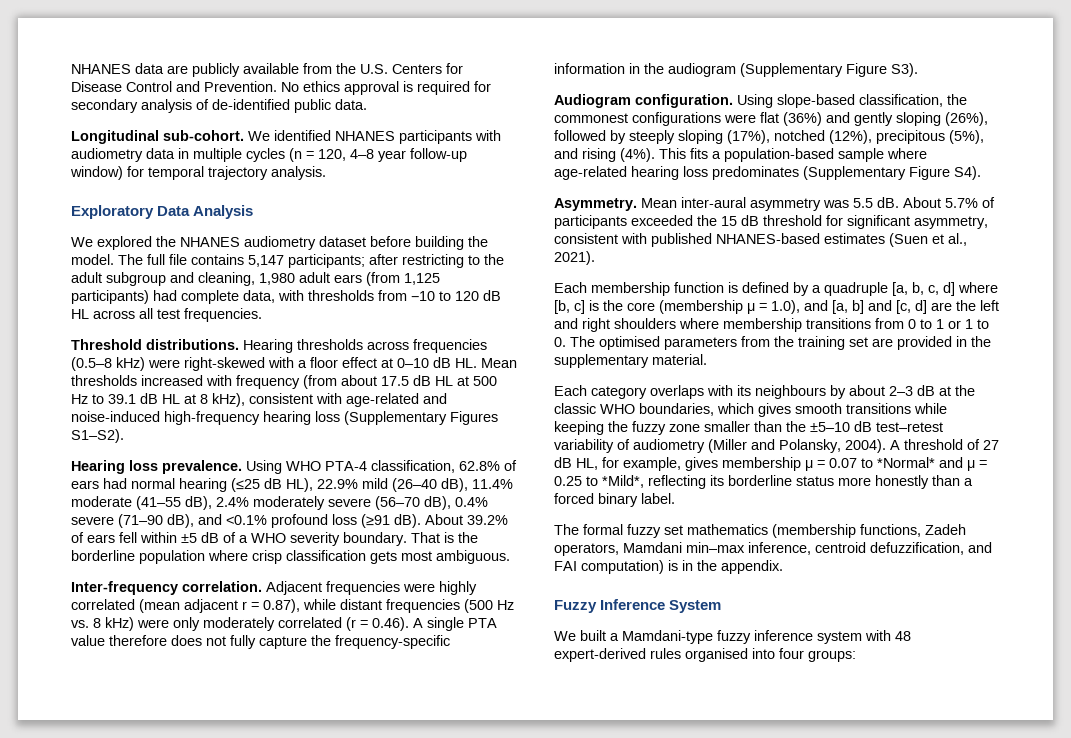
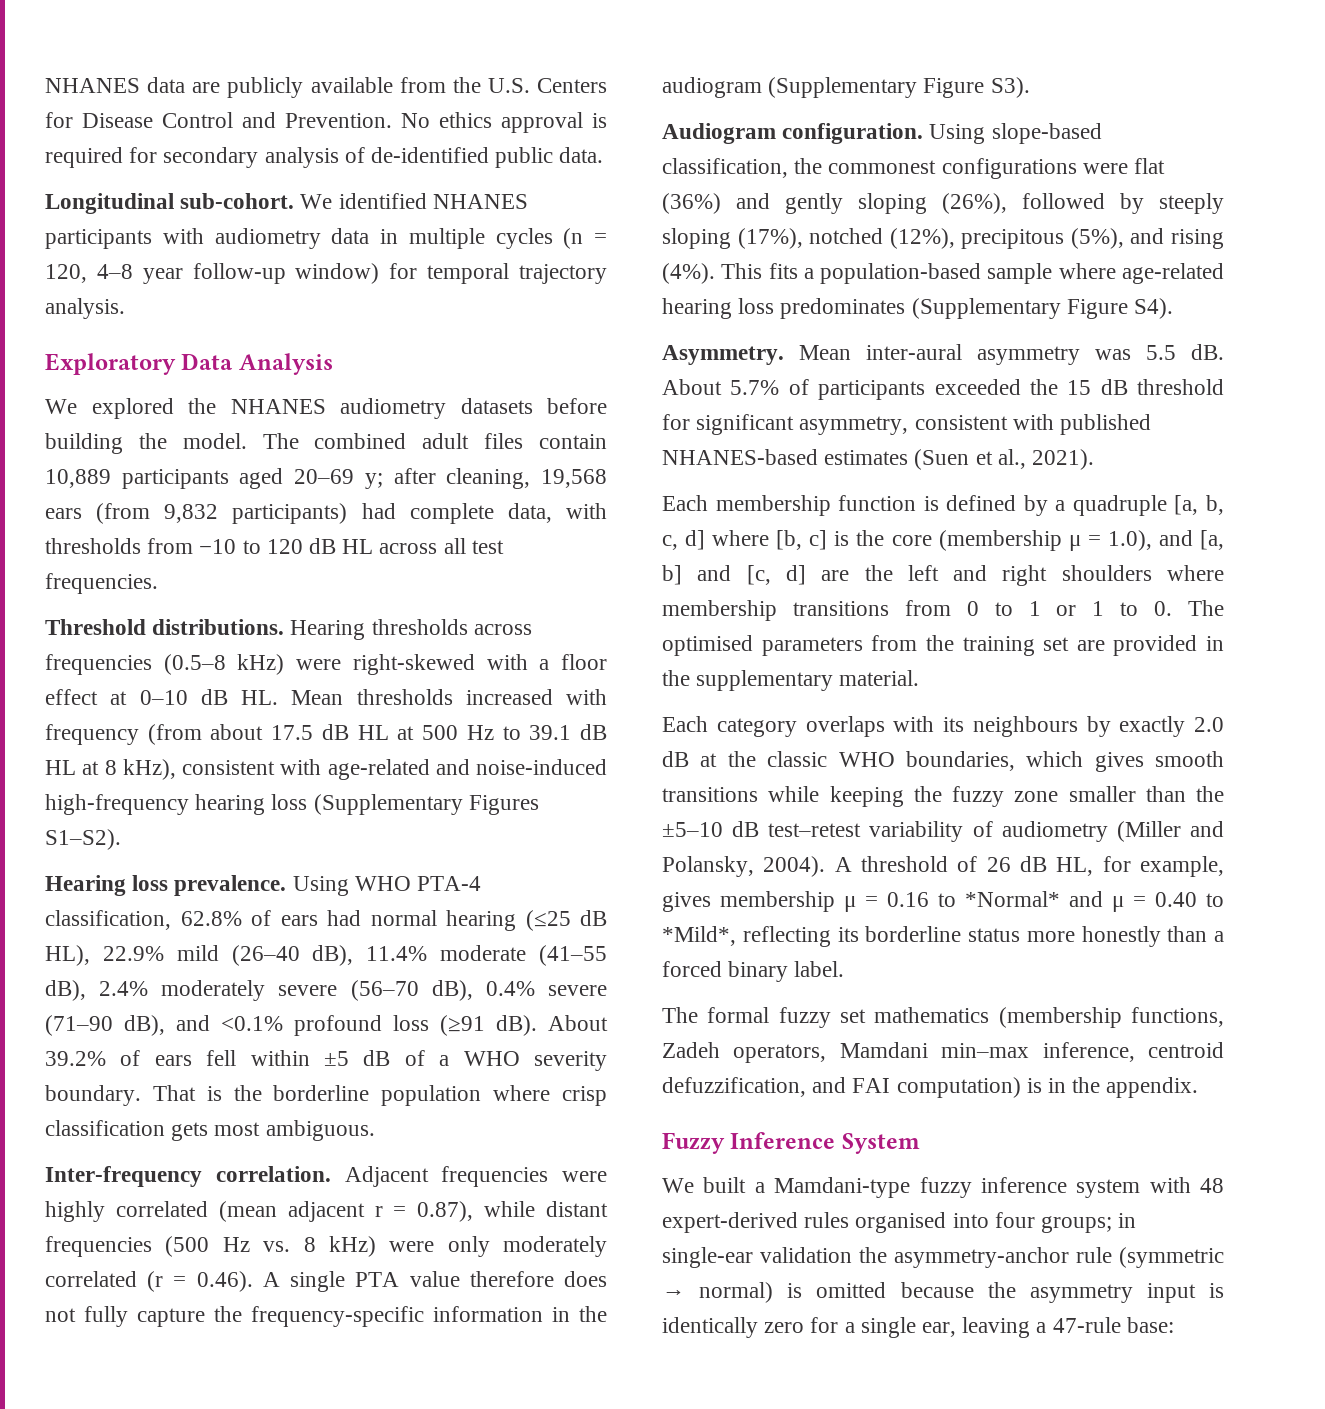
[319,236,366,247] dataset -> [460,398,533,414] datasets
[147,254,504,268] [71,272,330,286] full file contains 5,147 participants; after restricting to the adult subgroup and cleaning, 1,980 adult -> [314,433,607,449] [45,468,607,489] combined adult files contain 10,889 participants aged 20–69 y; after cleaning, 19,568
[404,273,440,285] 1,125 -> [164,504,219,523] 9,832
[849,385,913,396] about 2–3 -> [1119,716,1224,737] exactly 2.0
[983,440,999,450] 27 -> [986,857,1011,872] 26
[829,458,857,468] 0.07 -> [887,892,929,907] 0.16
[554,476,582,486] 0.25 -> [1155,892,1197,907] 0.40
[808,650,856,662] groups: -> [1041,1213,1137,1233] [662,1247,1224,1268] [662,1282,1224,1303] [662,1317,1174,1338] groups; in single-ear validation the asymmetry-anchor rule (symmetric → normal) is omitted because the asymmetry input is identically zero for a single ear, leaving a 47-rule base:

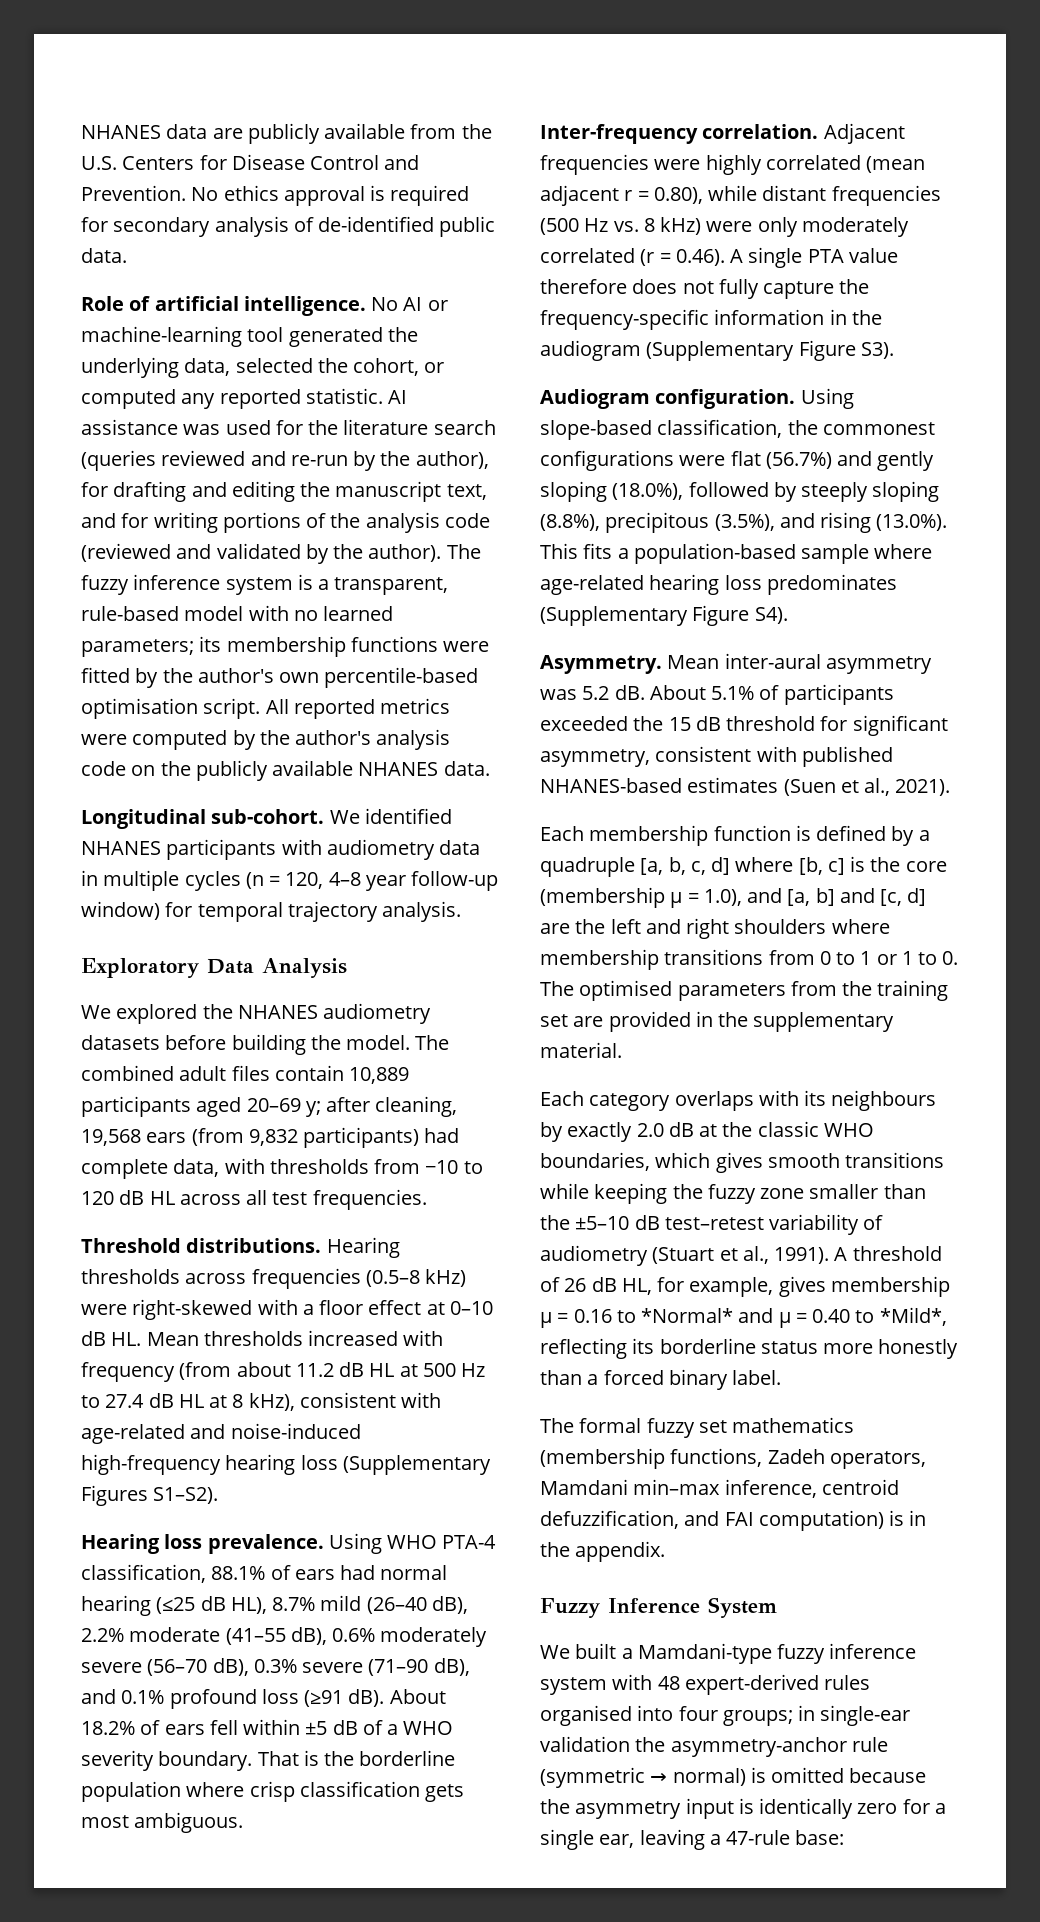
(604, 155) none -> [81,296,448,316] [81,326,418,347] [81,357,445,378] [81,388,408,409] [81,419,496,435] [81,450,489,471] [81,481,487,502] [81,512,490,533] [81,543,481,564] [81,574,449,595] [81,605,394,621] [81,636,490,657] [81,667,479,688] [81,698,451,719] [81,729,451,750] [81,760,490,781] // Role of artificial intelligence. No AI or machine-learning tool generated the underlying data, selected the cohort, or computed any reported statistic. AI assistance was used for the literature search (queries reviewed and re-run by the author), for drafting and editing the manuscript text, and for writing portions of the analysis code (reviewed and validated by the author). The fuzzy inference system is a transparent, rule-based model with no learned parameters; its membership functions were fitted by the author's own percentile-based optimisation script. All reported metrics were computed by the author's analysis code on the publicly available NHANES data.
[271,725,314,740] 17.5 -> [295,1363,334,1377] 11.2
[529,725,572,740] 39.1 -> [105,1394,145,1408] 27.4
[180,911,242,926] 62.8% -> [211,1566,266,1580] 88.1%
[102,946,164,961] 22.9% -> [272,1597,316,1611] 8.7%
[366,946,428,961] 11.4% -> [81,1628,124,1642] 2.2%
[99,981,149,996] 2.4% -> [332,1628,376,1642] 0.6%
[485,981,535,996] 0.4% -> [253,1659,297,1673] 0.3%
[221,1016,283,1031] <0.1% -> [121,1690,165,1704] 0.1%
[45,1051,106,1066] 39.2% -> [81,1721,135,1735] 18.2%
[417,1201,474,1222] 0.87), -> [653,187,703,204] 0.80),
[662,193,721,214] (36%) -> [765,452,832,469] (56.7%)
[942,193,1007,214] (26%), -> [612,483,684,500] (18.0%),
[737,228,1124,249] (17%), notched (12%), precipitous (5%), -> [540,512,775,533] (8.8%), precipitous (3.5%),
[662,263,715,284] (4%). -> [876,514,948,531] (13.0%).
[1146,345,1176,360] 5.5 -> [582,686,610,700] 5.2
[730,380,780,395] 5.7% -> [711,686,755,700] 5.1%
[1116,821,1224,842] [662,856,826,877] (Miller and Polansky, 2004). -> [652,1246,830,1264] (Stuart et al., 1991).

